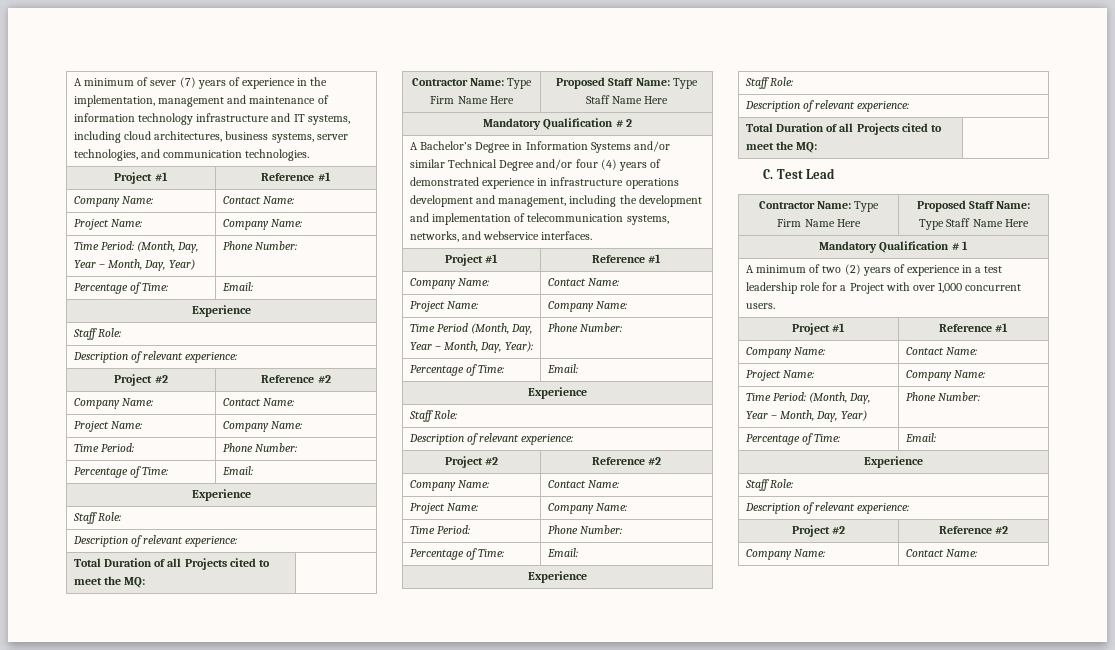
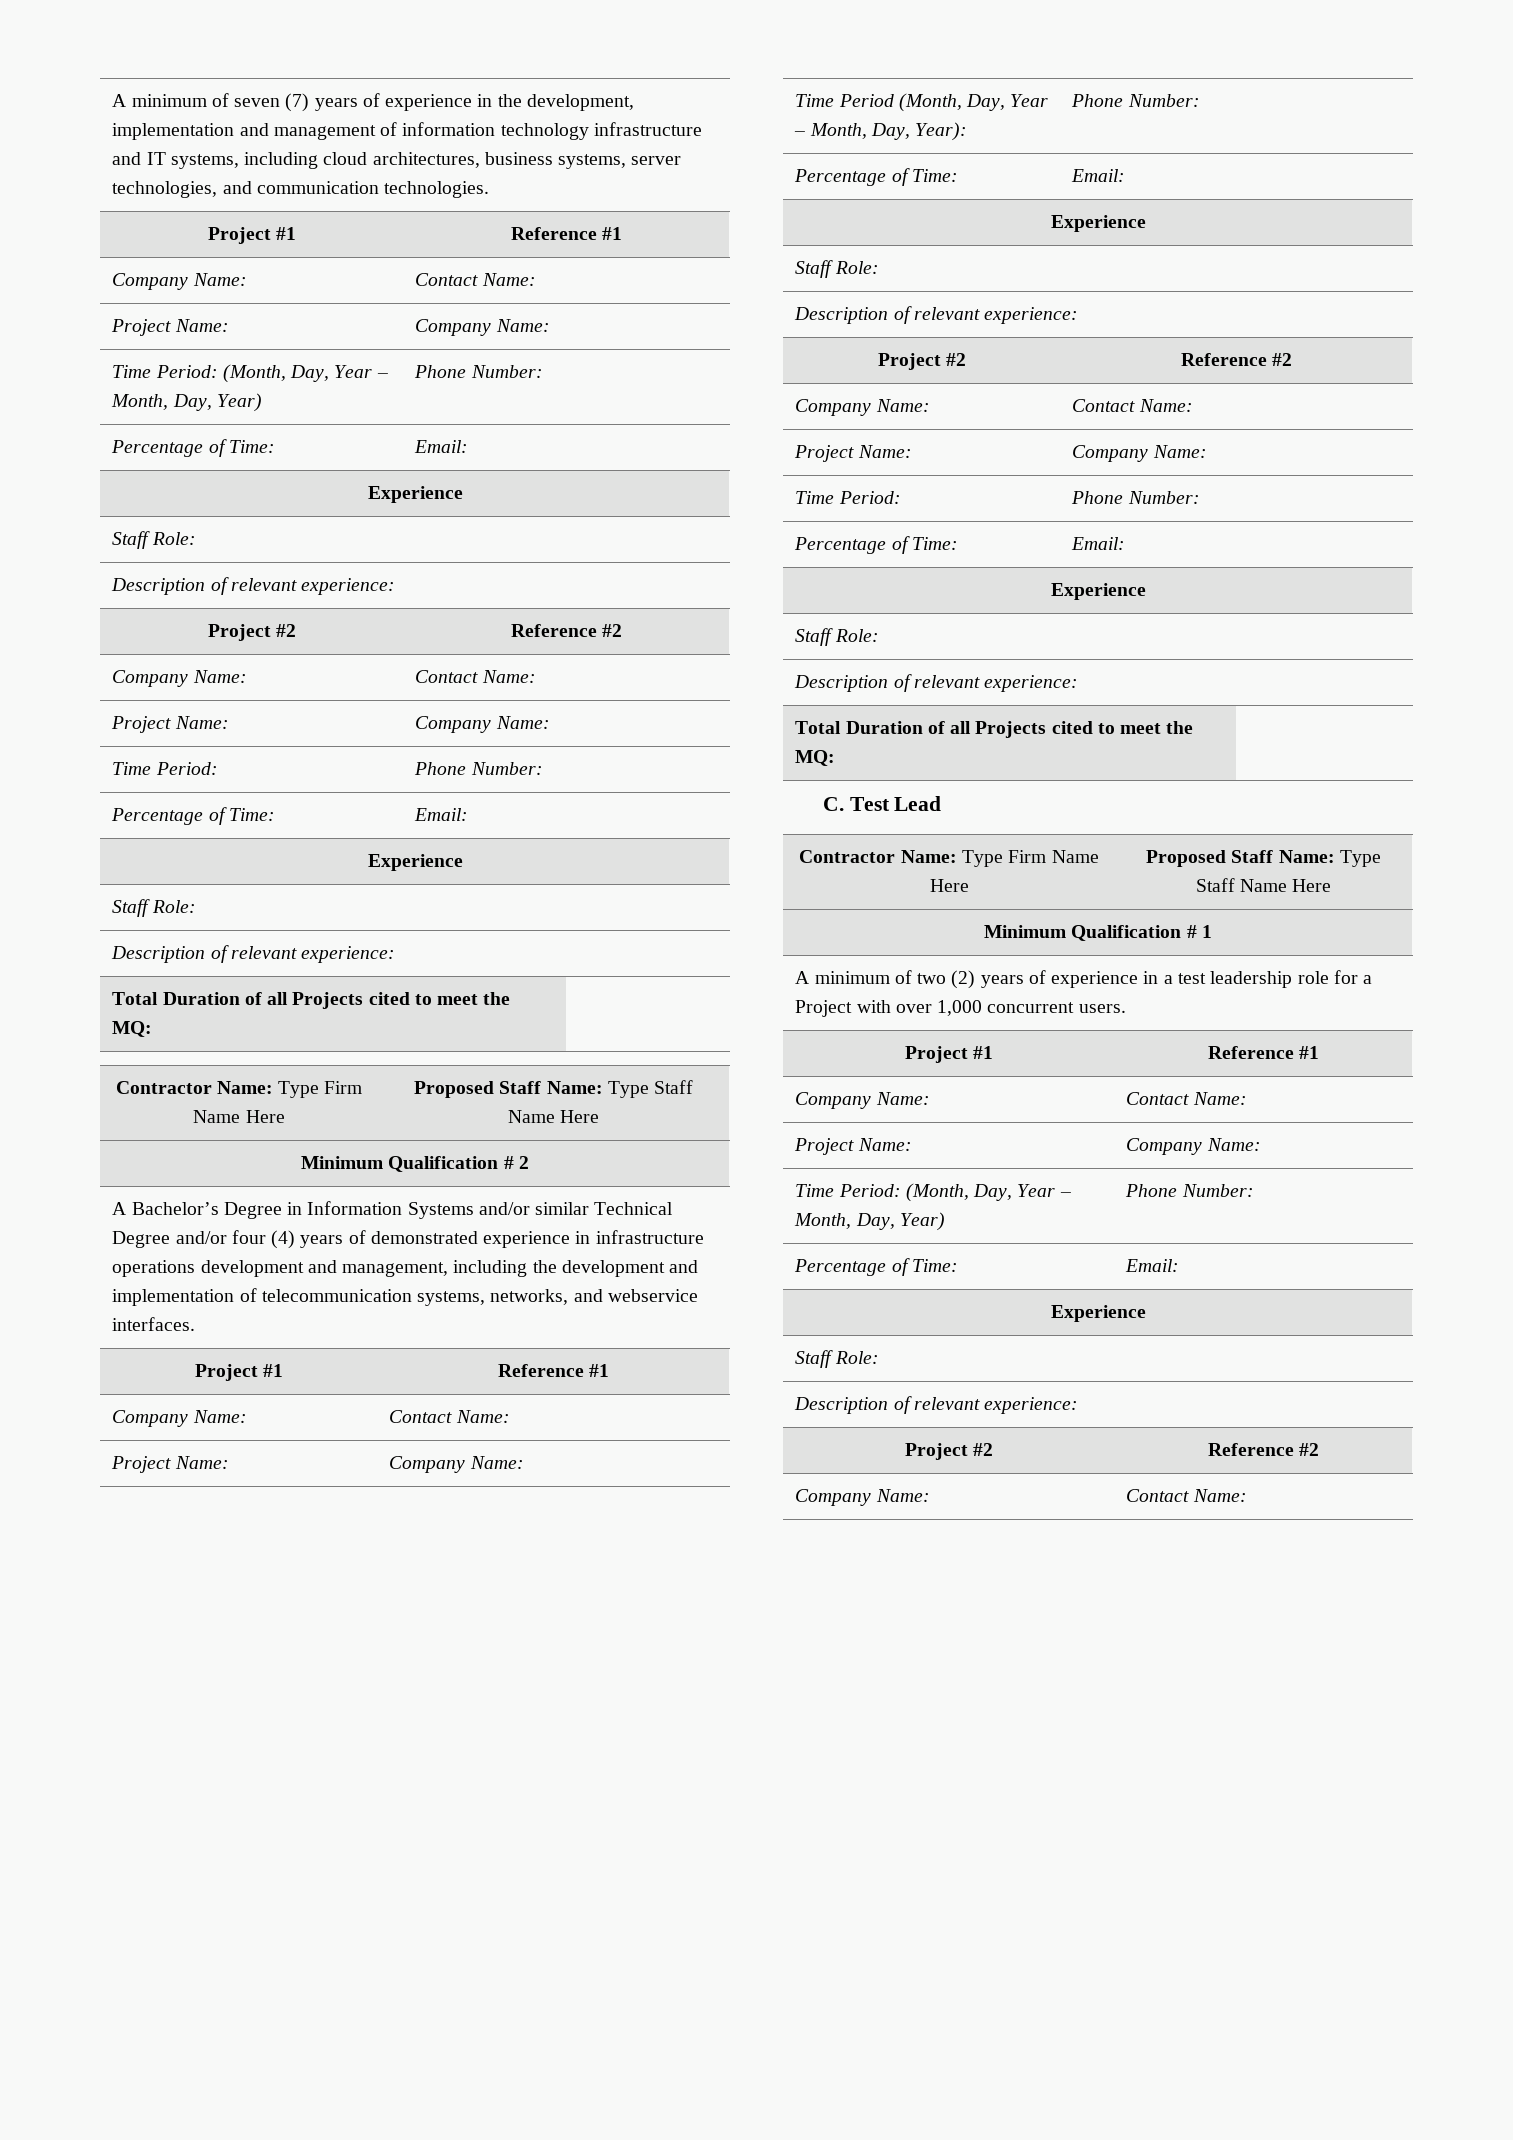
[74,77,177,86] A minimum of sever -> [112,93,281,107] A minimum of seven
[74,95,316,107] implementation, management and maintenance -> [526,94,634,111] [112,123,376,140] development, implementation and management
[483,118,542,130] Mandatory -> [301,1156,384,1169] Minimum
[819,241,878,253] Mandatory -> [984,925,1067,938] Minimum

